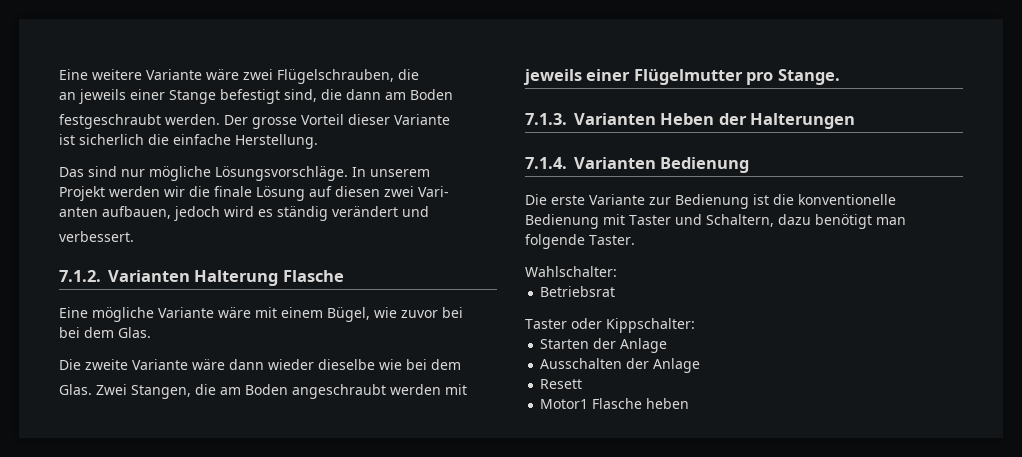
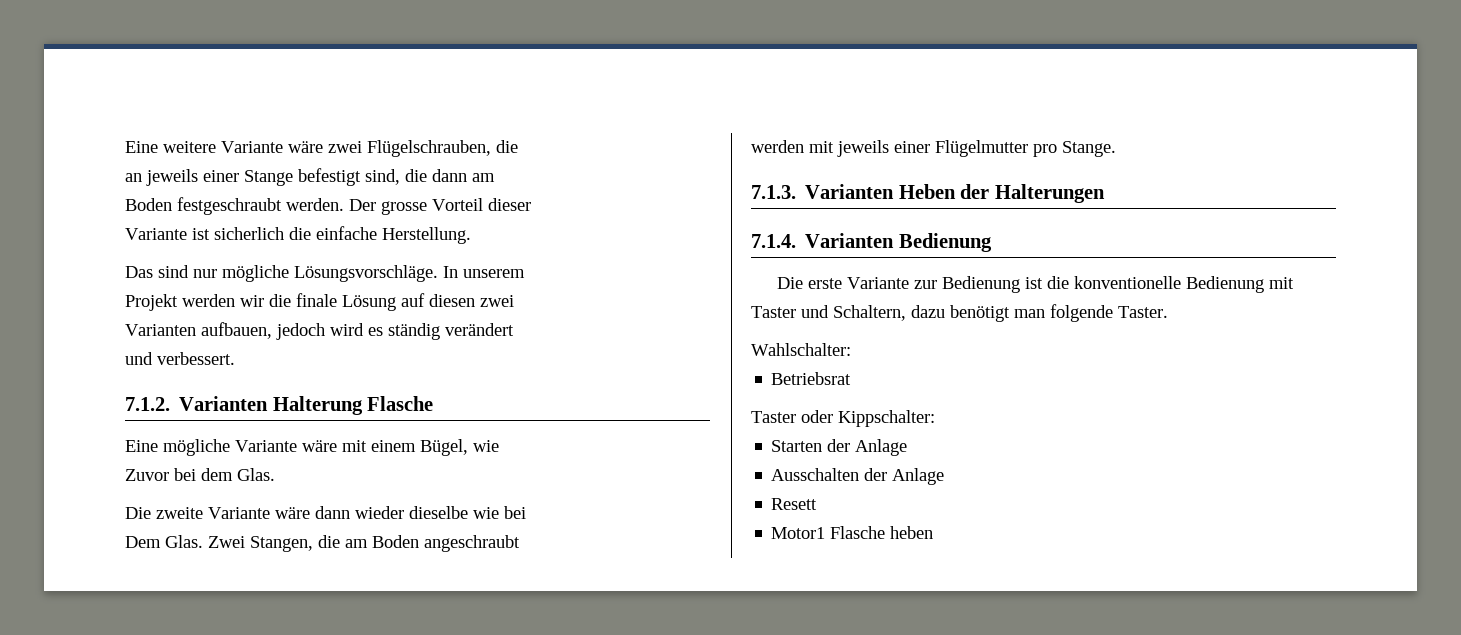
[410,89,453,100] Boden // -> [125,198,172,211] // Boden
[394,114,450,125] Variante // -> [125,228,187,240] // Variante
[418,186,449,197] [59,207,98,217] Vari- // anten -> [125,324,196,336] // Varianten
[402,206,429,217] und // -> [125,352,153,365] // und
[401,307,463,318] zuvor bei // -> [125,469,169,481] // Zuvor
[431,359,461,370] dem // -> [125,536,161,548] // Dem
(386, 391) none -> (520, 543) //
(467, 389) // -> (834, 147) none

